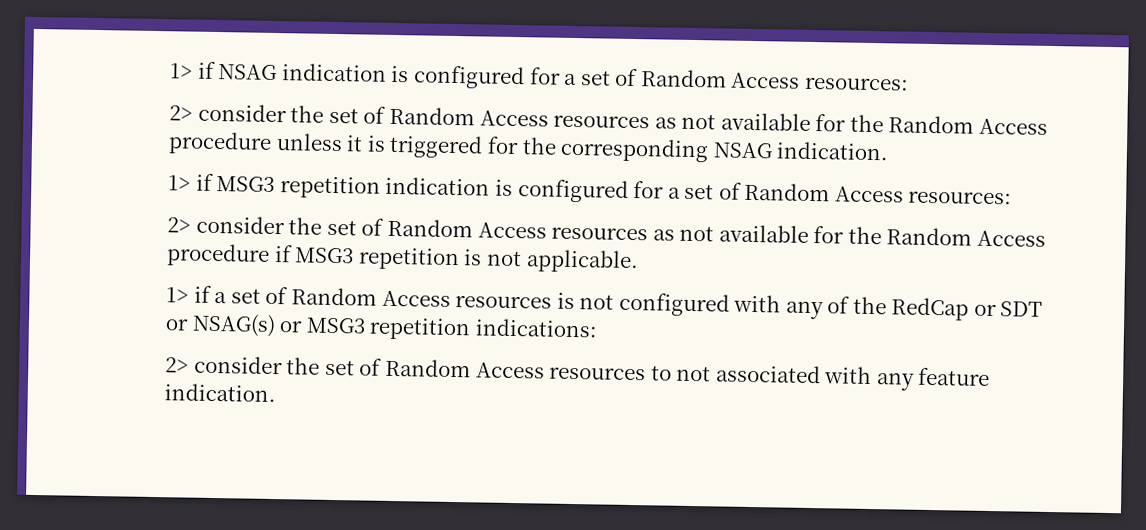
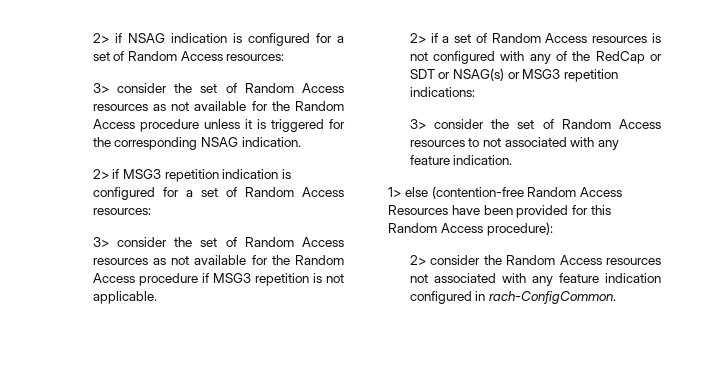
[170,63,194,79] 1> -> [92,33,109,43] 2>
[169,105,194,121] 2> -> [92,83,109,93] 3>
[168,175,192,191] 1> -> [92,169,109,179] 2>
[167,217,192,233] 2> -> [92,237,109,247] 3>
[166,287,190,303] 1> -> [409,33,426,43] 2>
[165,357,190,373] 2> -> [409,119,426,129] 3>
(277, 393) none -> [388,186,622,199] [388,205,611,218] [388,222,553,236] [409,255,661,265] [409,273,661,286] [409,291,617,304] // 1> else (contention-free Random Access Resources have been provided for this Random Access procedure): // 2> consider the Random Access resources not associated with any feature indication configured in rach-ConfigCommon.

